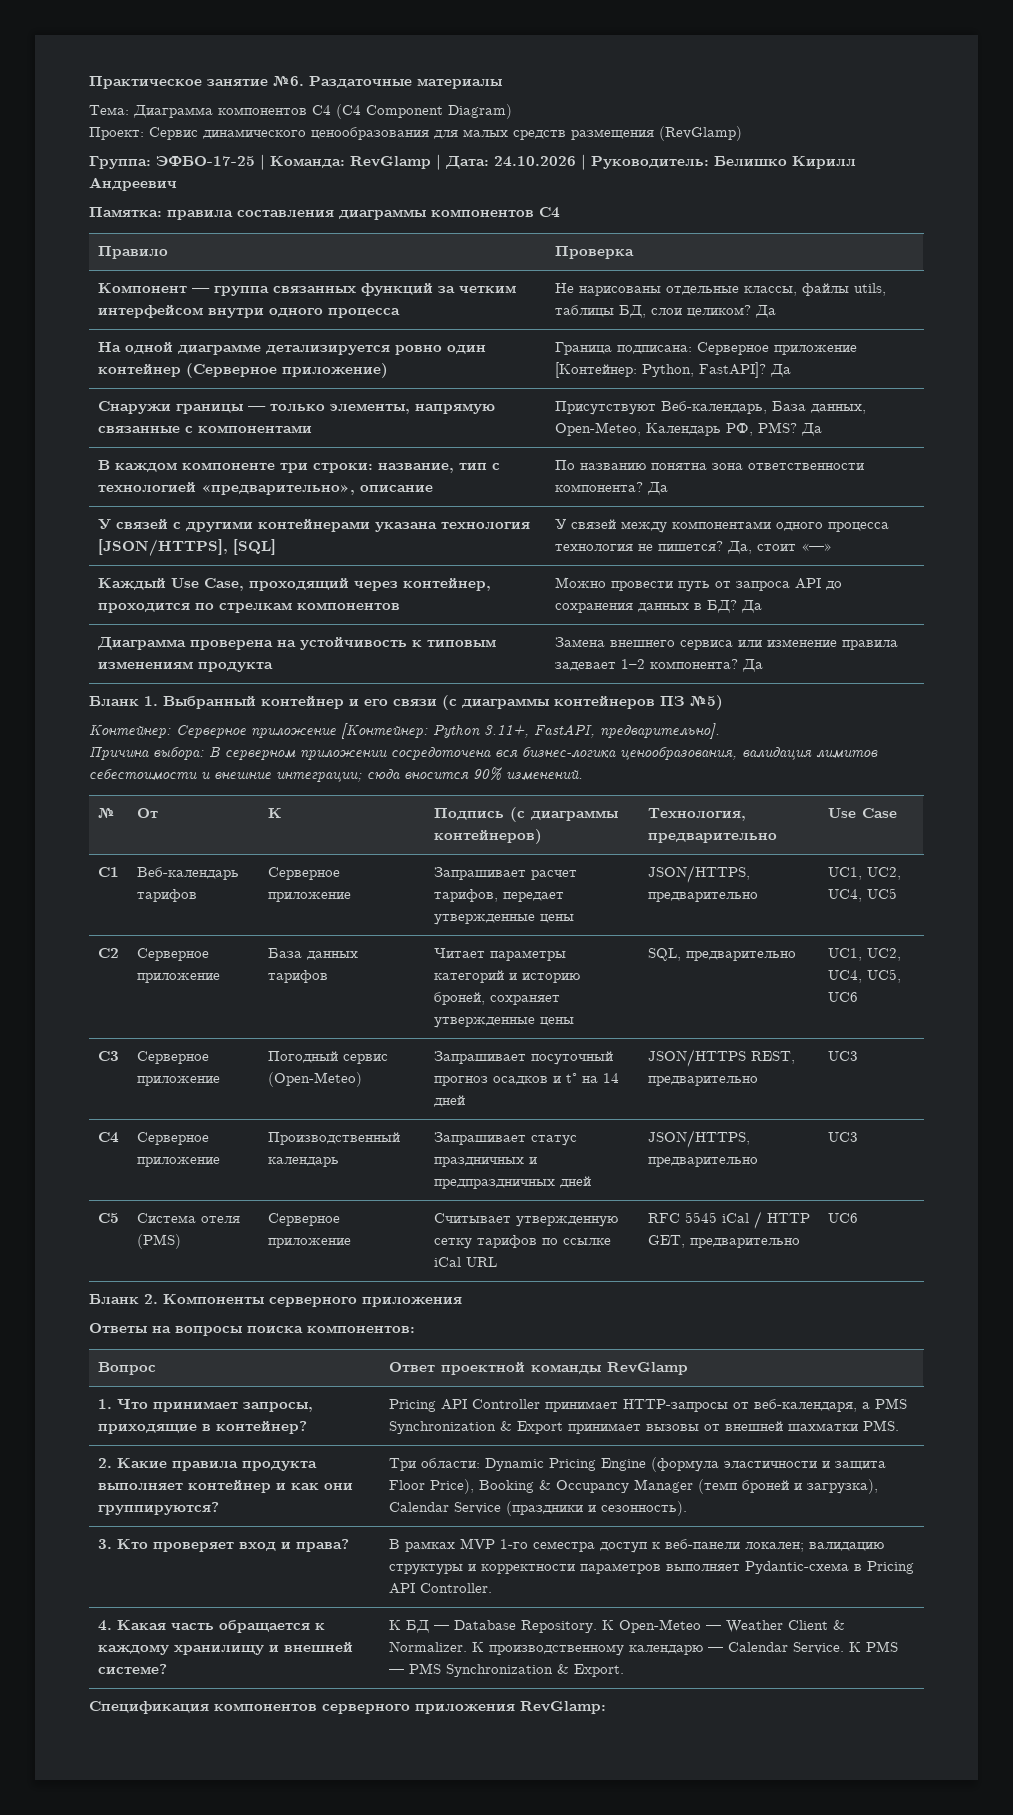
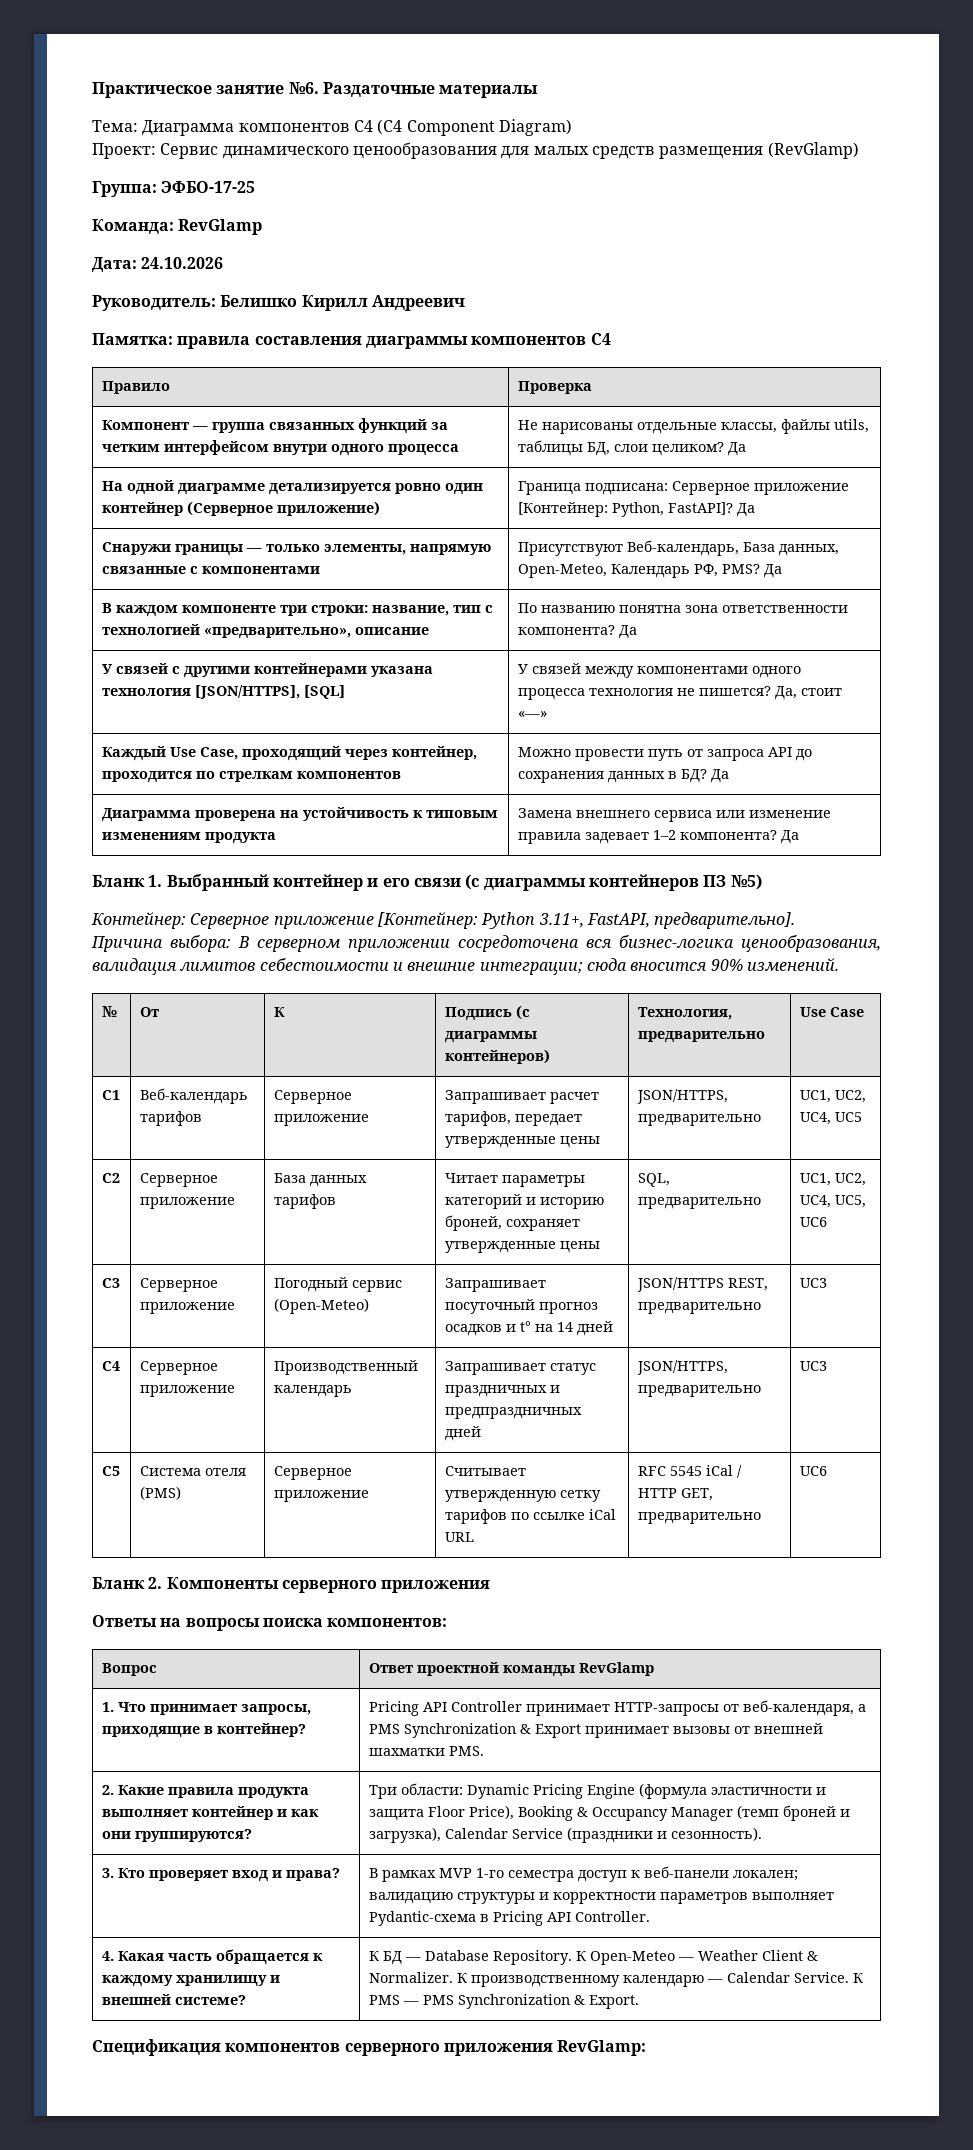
[260,154,265,170] | -> (256, 187) //
[436,154,441,170] | -> (263, 227) //
[581,154,586,170] | -> (224, 263) //

